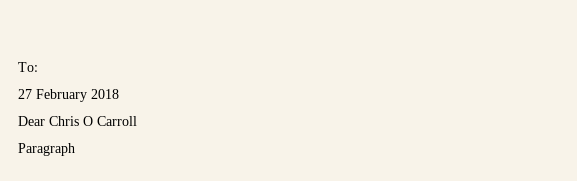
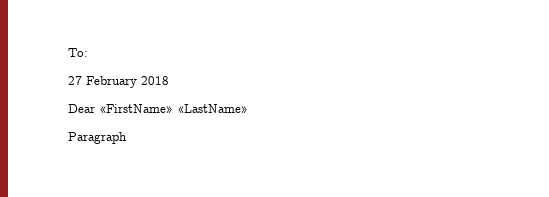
[49,116,137,126] Chris O Carroll -> [99,104,248,113] «FirstName» «LastName»

